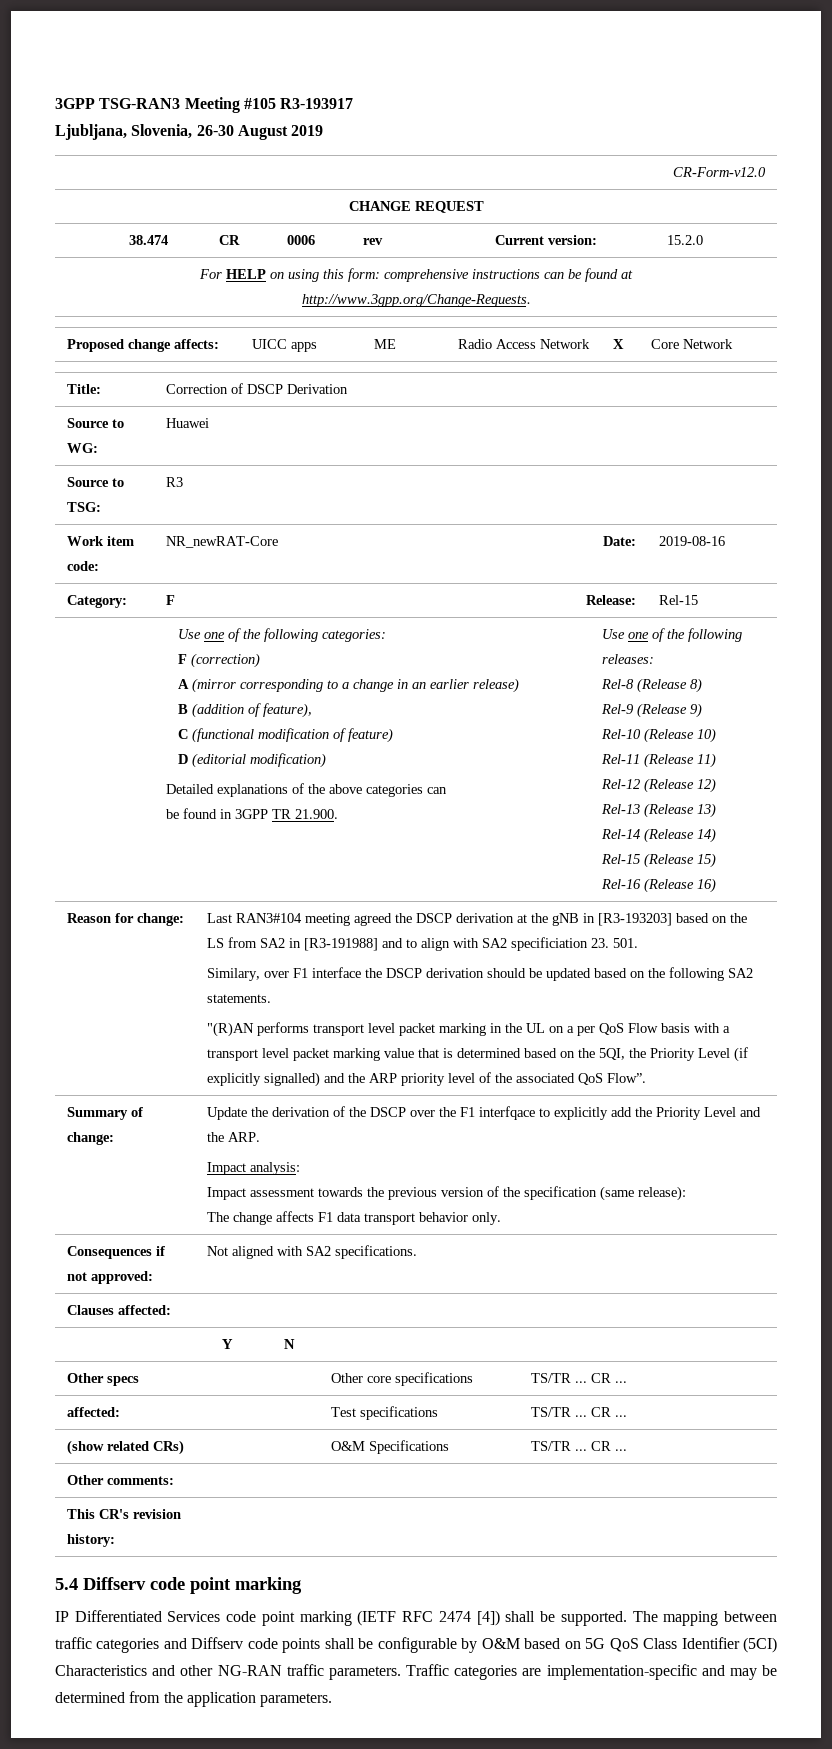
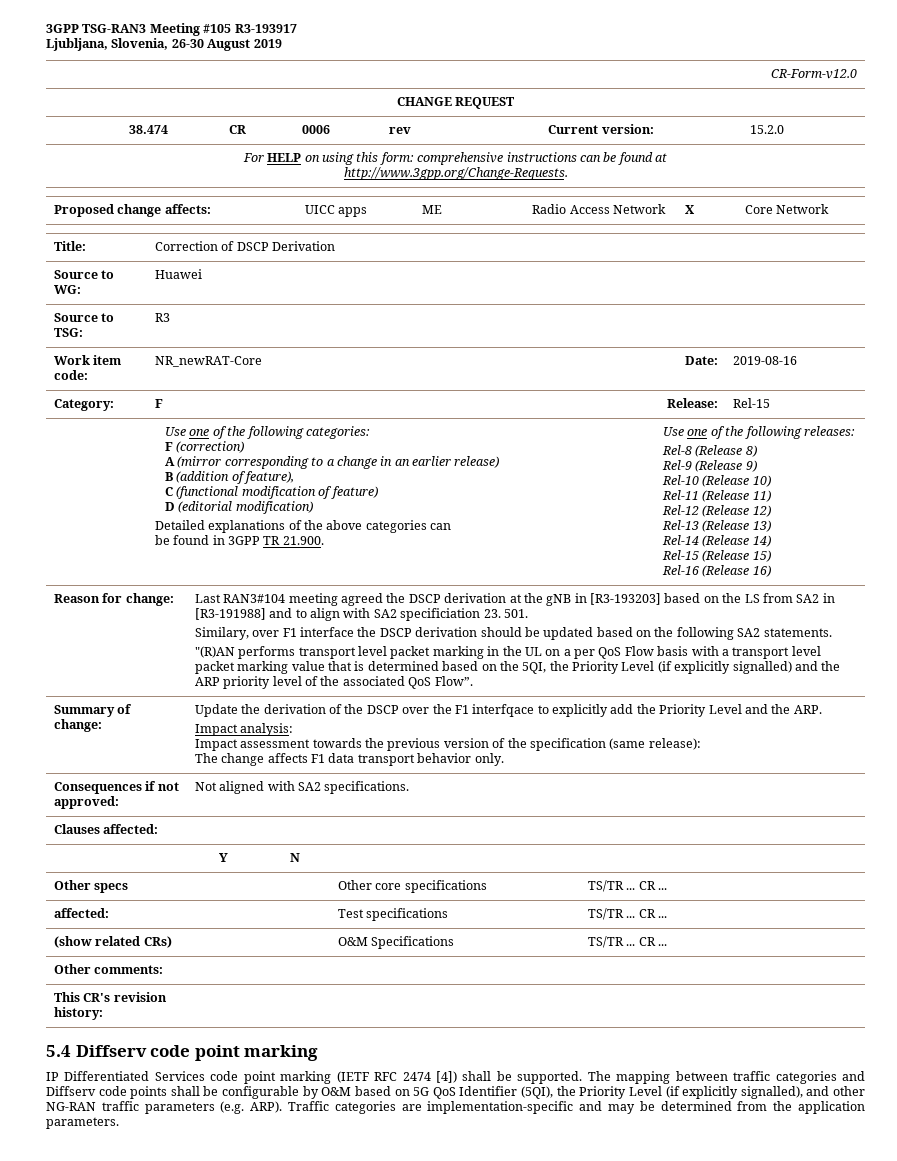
[643,1637,778,1653] [55,1665,147,1676] Class Identifier (5CI) Characteristics -> [459,1086,803,1099] Identifier (5QI), the Priority Level (if explicitly signalled),
[328,1666,401,1680] parameters. -> [144,1101,283,1114] parameters (e.g. ARP).

